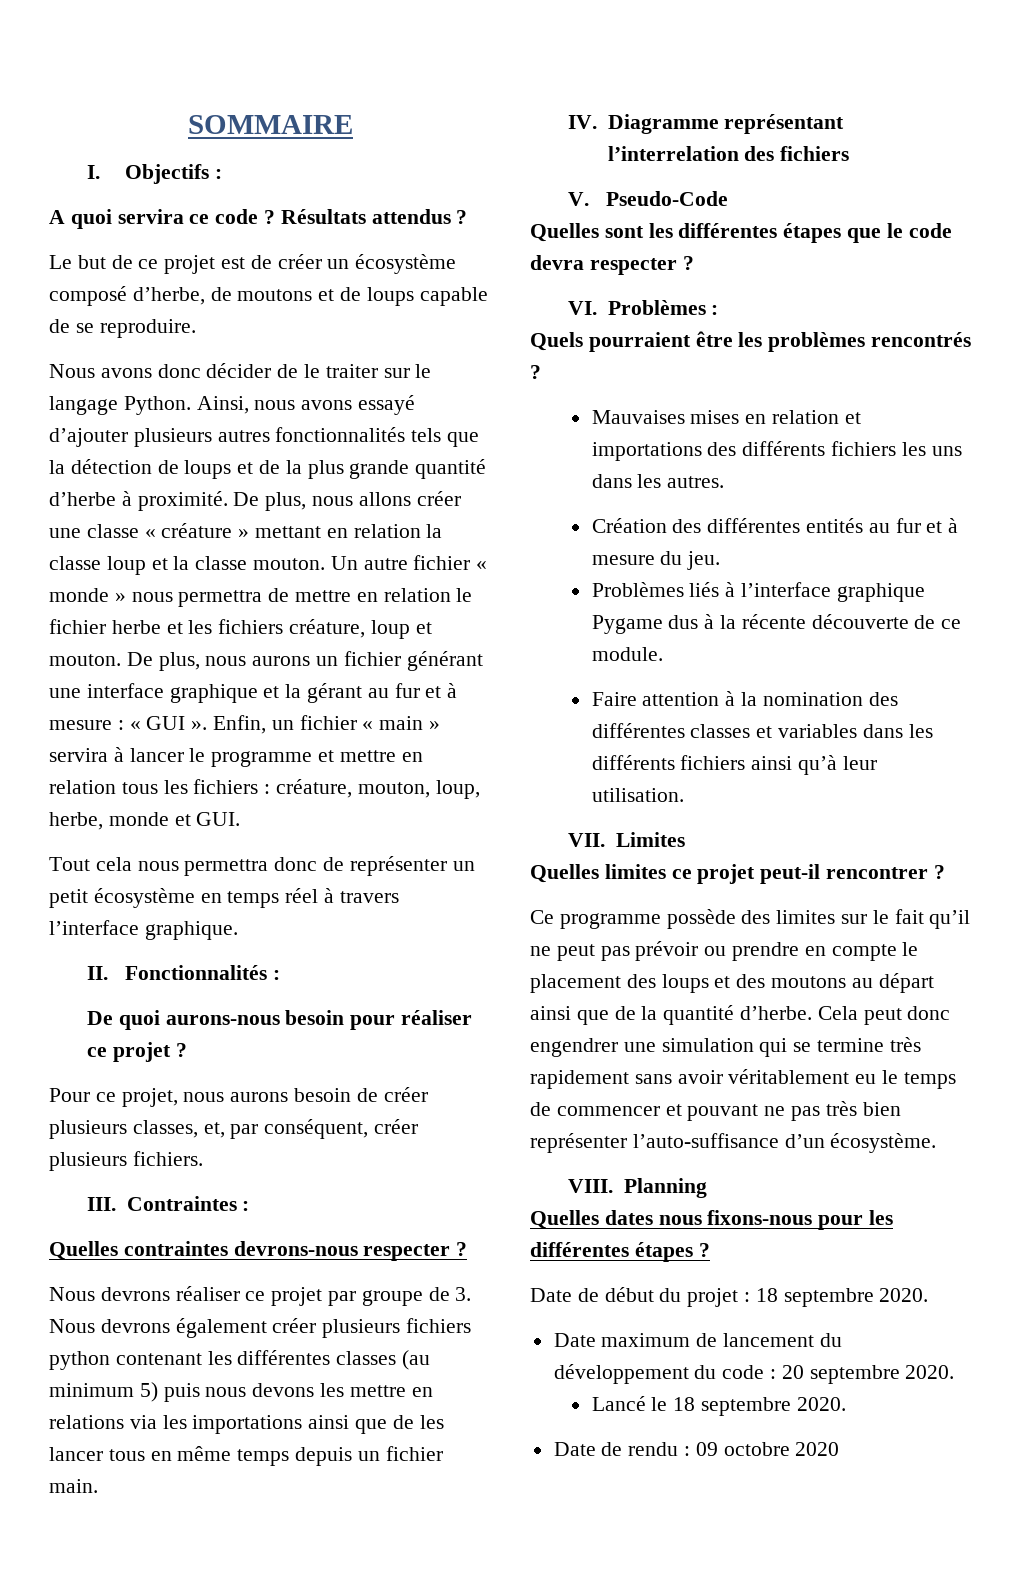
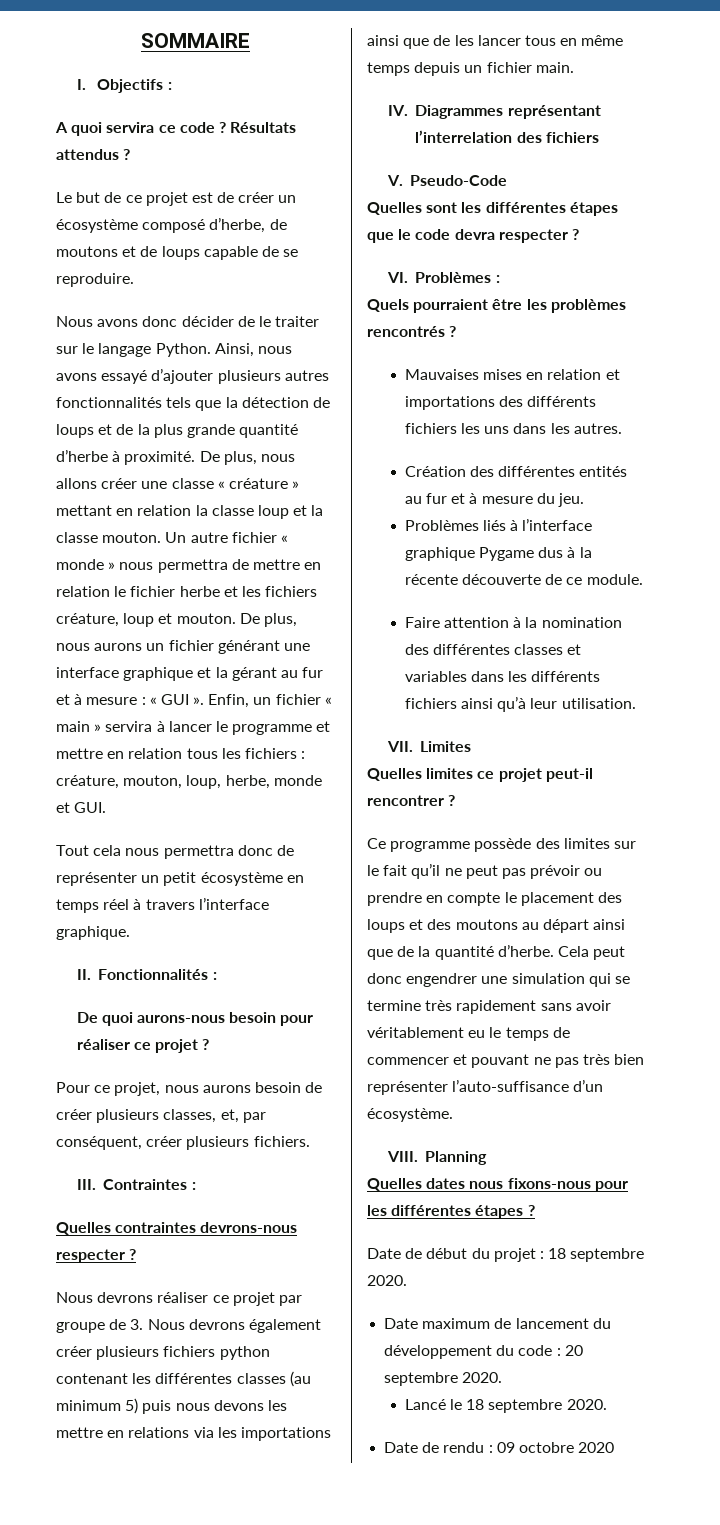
[607,114,719,134] Diagramme -> [415,105,504,119] Diagrammes

